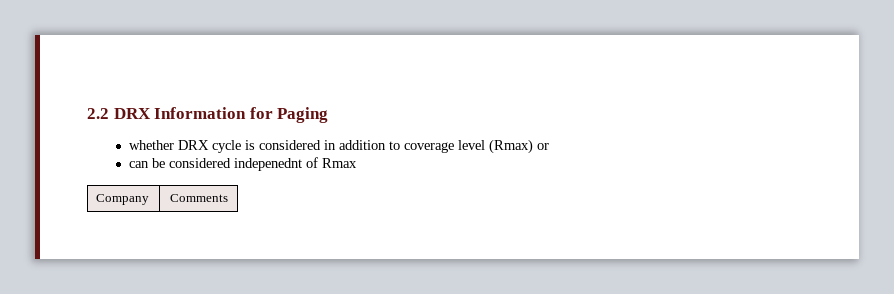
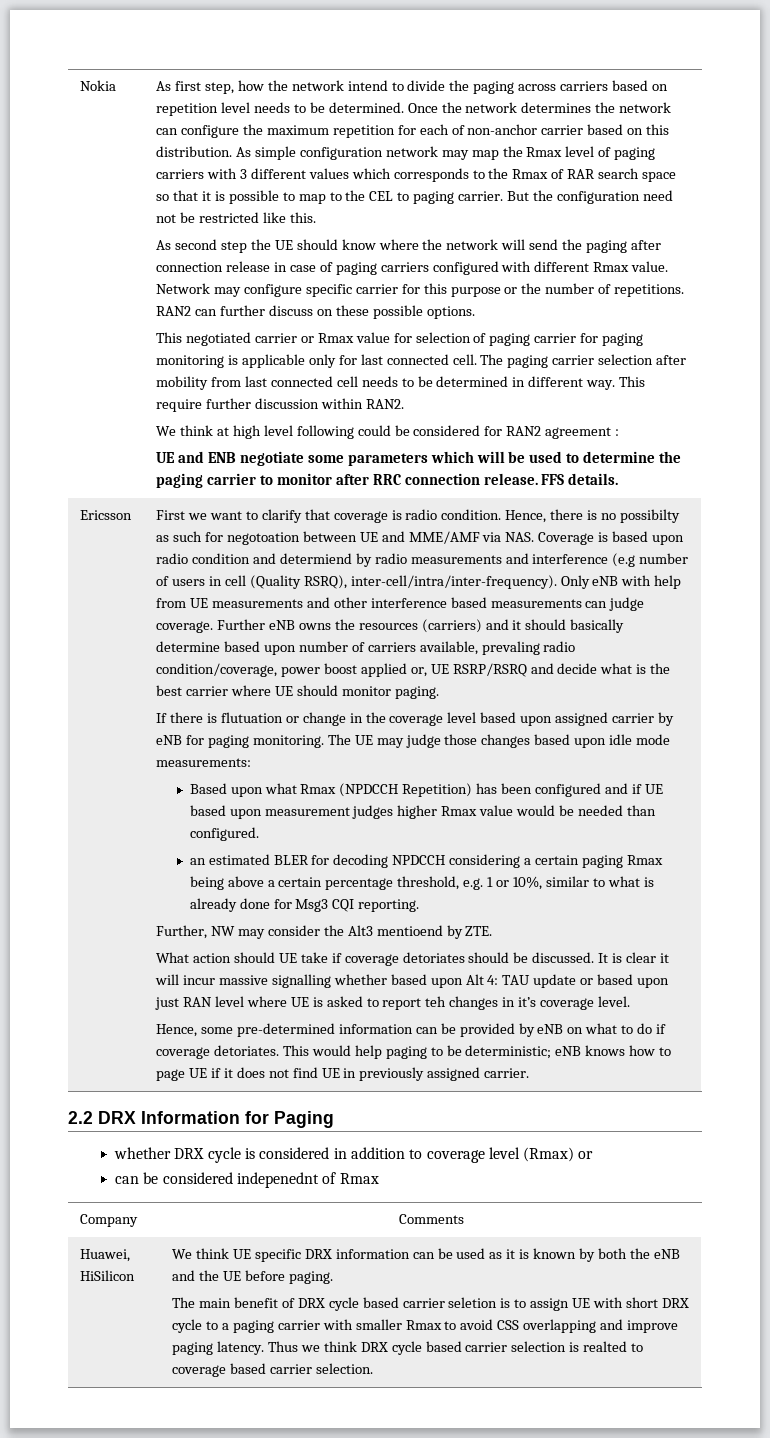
(87, 113) none -> [80,80,117,91] [156,80,668,94] [156,102,672,116] [156,124,670,138] [156,146,656,160] [156,168,677,182] [156,190,673,204] [156,212,316,223] [156,239,661,253] [156,261,669,275] [156,283,685,297] [156,305,475,319] [156,332,644,346] [156,354,687,368] [156,376,646,390] [156,398,404,412] [156,425,620,439] [156,451,682,466] [156,473,619,488] [80,510,133,520] [156,509,680,523] [156,531,685,545] [156,553,689,567] [156,575,682,589] [156,597,645,611] [156,619,625,633] [156,641,576,655] [156,663,671,677] [156,685,439,699] [156,712,674,726] [156,734,671,748] [156,758,252,767] [189,783,663,797] [189,805,656,819] [189,827,259,841] [189,854,663,868] [189,876,654,890] [189,898,420,912] [156,925,493,939] [156,952,669,966] [155,974,670,988] [155,996,630,1010] [156,1023,667,1037] [156,1045,672,1059] [156,1067,530,1081] Nokia | As first step, how the network intend to divide the paging across carriers based on repetition level needs to be determined. Once the network determines the network can configure the maximum repetition for each of non-anchor carrier based on this distribution. As simple configuration network may map the Rmax level of paging carriers with 3 different values which corresponds to the Rmax of RAR search space so that it is possible to map to the CEL to paging carrier. But the configuration need not be restricted like this. // As second step the UE should know where the network will send the paging after connection release in case of paging carriers configured with different Rmax value. Network may configure specific carrier for this purpose or the number of repetitions. RAN2 can further discuss on these possible options. // This negotiated carrier or Rmax value for selection of paging carrier for paging monitoring is applicable only for last connected cell. The paging carrier selection after mobility from last connected cell needs to be determined in different way. This require further discussion within RAN2. // We think at high level following could be considered for RAN2 agreement : // UE and ENB negotiate some parameters which will be used to determine the paging carrier to monitor after RRC connection release. FFS details. // Ericsson | First we want to clarify that coverage is radio condition. Hence, there is no possibilty as such for negotoation between UE and MME/AMF via NAS. Coverage is based upon radio condition and determiend by radio measurements and interference (e.g number of users in cell (Quality RSRQ), inter-cell/intra/inter-frequency). Only eNB with help from UE measurements and other interference based measurements can judge coverage. Further eNB owns the resources (carriers) and it should basically determine based upon number of carriers available, prevaling radio condition/coverage, power boost applied or, UE RSRP/RSRQ and decide what is the best carrier where UE should monitor paging. // If there is flutuation or change in the coverage level based upon assigned carrier by eNB for paging monitoring. The UE may judge those changes based upon idle mode measurements: // Based upon what Rmax (NPDCCH Repetition) has been configured and if UE based upon measurement judges higher Rmax value would be needed than configured. // an estimated BLER for decoding NPDCCH considering a certain paging Rmax being above a certain percentage threshold, e.g. 1 or 10%, similar to what is already done for Msg3 CQI reporting. // Further, NW may consider the Alt3 mentioend by ZTE. // What action should UE take if coverage detoriates should be discussed. It is clear it will incur massive signalling whether based upon Alt 4: TAU update or based upon just RAN level where UE is asked to report teh changes in it’s coverage level. // Hence, some pre-determined information can be provided by eNB on what to do if coverage detoriates. This would help paging to be deterministic; eNB knows how to page UE if it does not find UE in previously assigned carrier. //
(228, 198) none -> [80,1249,131,1262] [80,1270,136,1281] [172,1248,680,1262] [172,1270,333,1284] [172,1297,689,1311] [172,1319,679,1333] [172,1341,644,1355] [172,1363,373,1377] // Huawei, HiSilicon | We think UE specific DRX information can be used as it is known by both the eNB and the UE before paging. // The main benefit of DRX cycle based carrier seletion is to assign UE with short DRX cycle to a paging carrier with smaller Rmax to avoid CSS overlapping and improve paging latency. Thus we think DRX cycle based carrier selection is realted to coverage based carrier selection.

